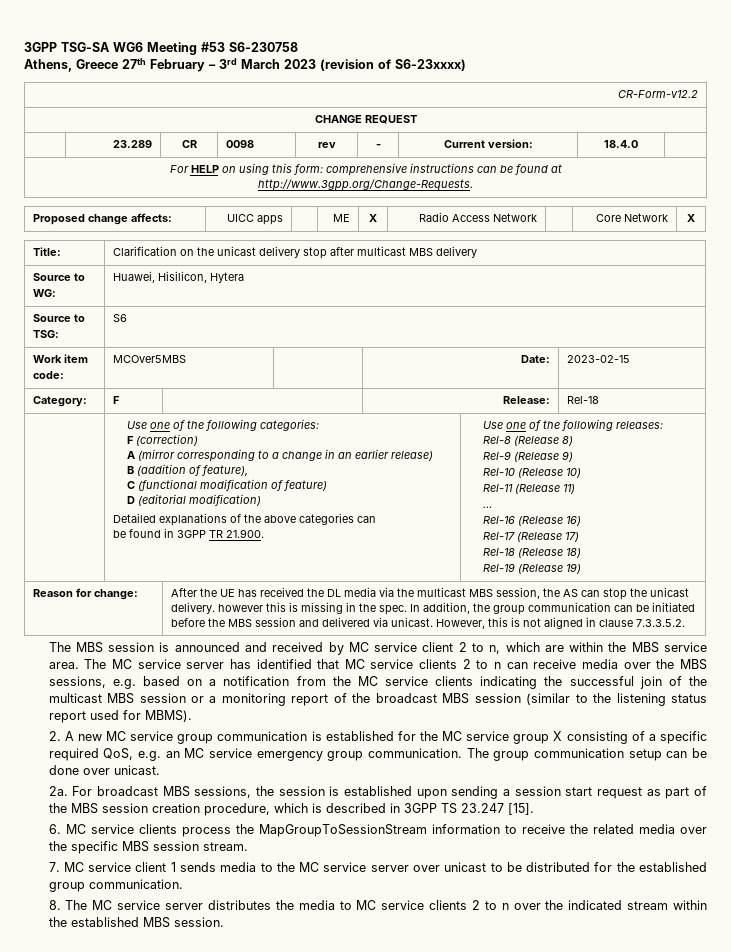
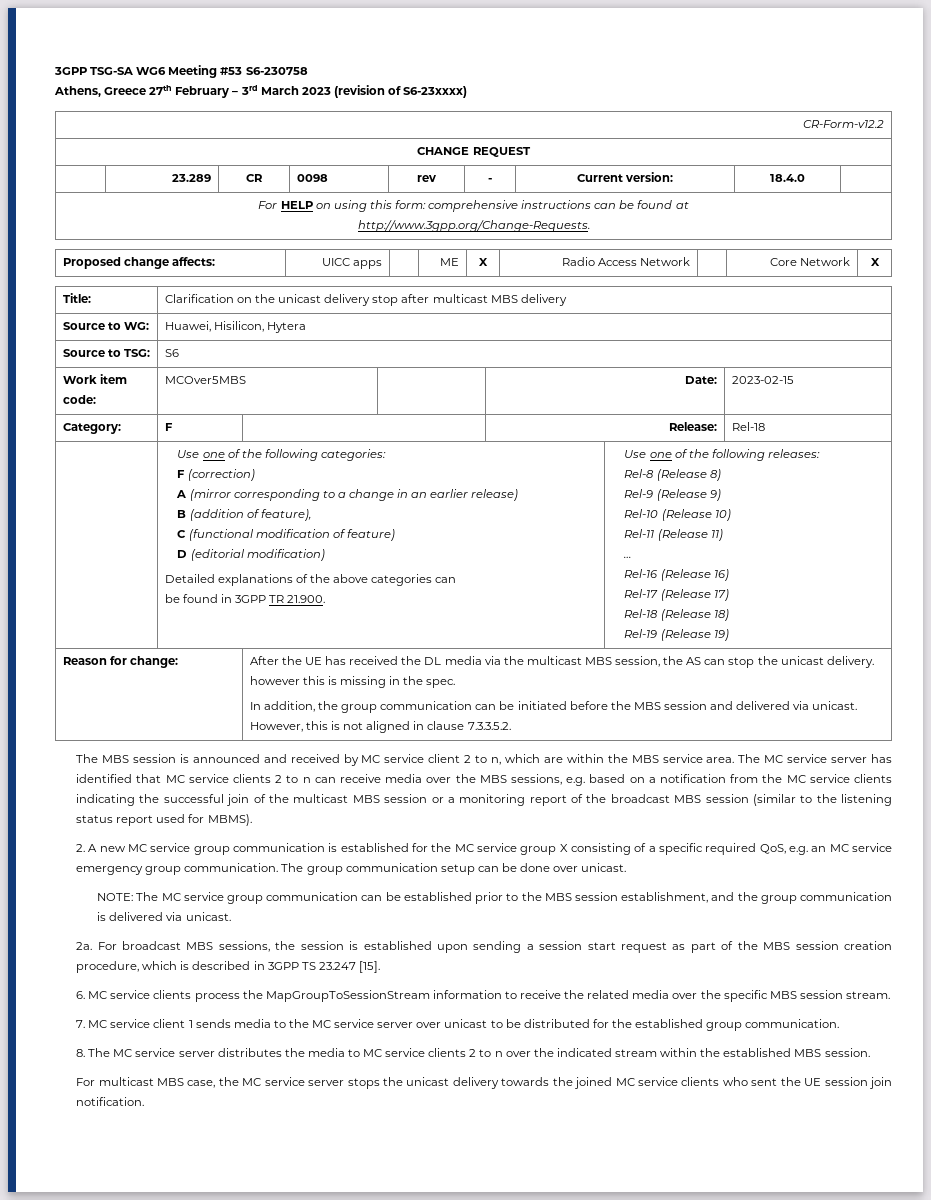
(407, 610) none -> (456, 683) //
(160, 770) none -> [97,892,893,904] [97,912,231,921] // NOTE: The MC service group communication can be established prior to the MBS session establishment, and the group communication is delivered via unicast.
(224, 922) none -> [76,1077,893,1089] [76,1097,145,1106] // For multicast MBS case, the MC service server stops the unicast delivery towards the joined MC service clients who sent the UE session join notification.

